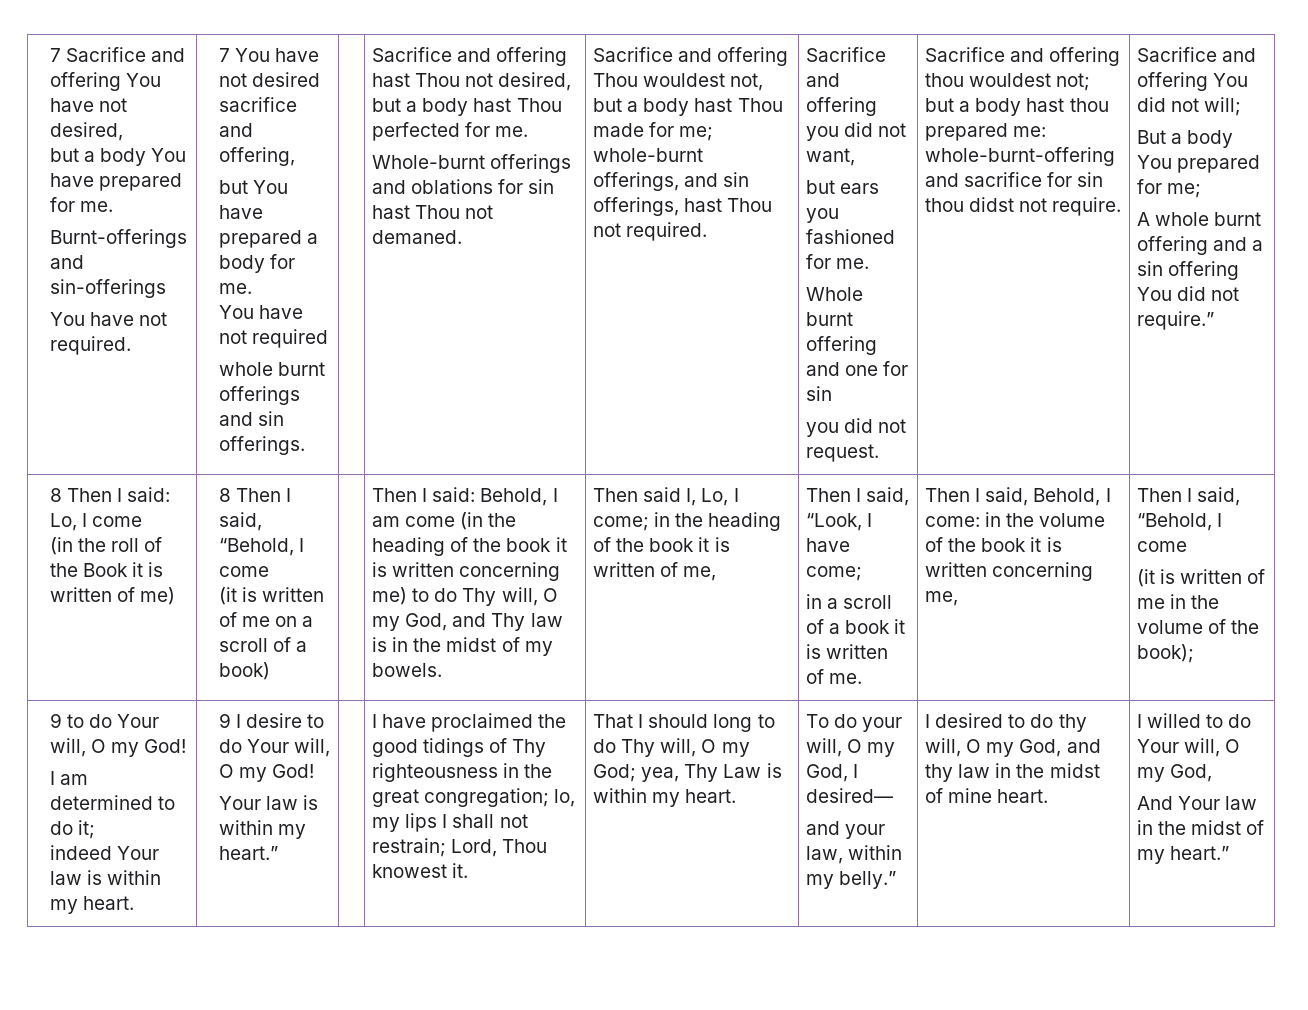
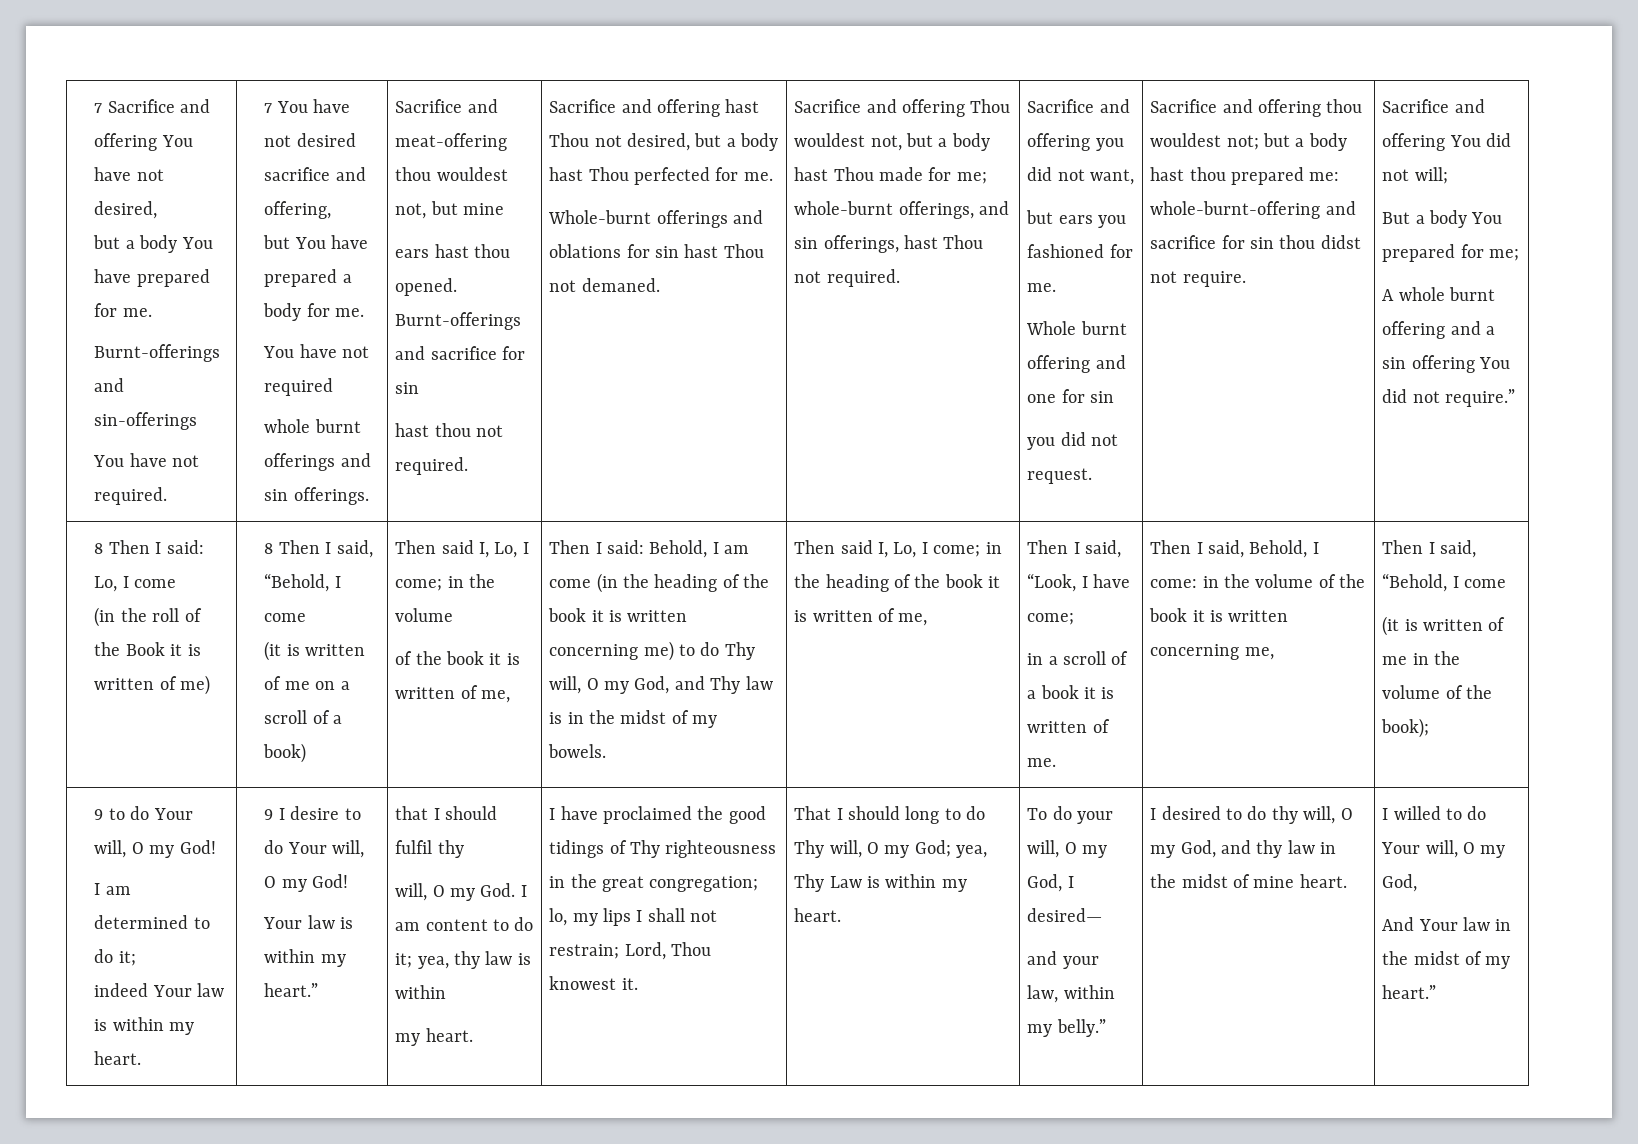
(305, 445) none -> [395,99,498,113] [395,133,508,151] [395,167,508,181] [395,201,505,219] [395,244,511,258] [395,278,458,296] [395,312,522,330] [395,346,526,360] [395,382,420,394] [395,423,504,437] [395,457,469,475] Sacrifice and meat-offering thou wouldest not, but mine // ears hast thou opened. Burnt-offerings and sacrifice for sin // hast thou not required.
(270, 671) none -> [395,540,529,558] [395,574,496,591] [395,608,454,622] [395,651,520,665] [395,685,511,703] Then said I, Lo, I come; in the volume // of the book it is written of me,
(278, 853) none -> [395,806,498,820] [395,840,464,858] [395,883,527,901] [395,917,534,931] [395,951,531,969] [395,985,447,999] [395,1028,473,1046] that I should fulfil thy // will, O my God. I am content to do it; yea, thy law is within // my heart.

